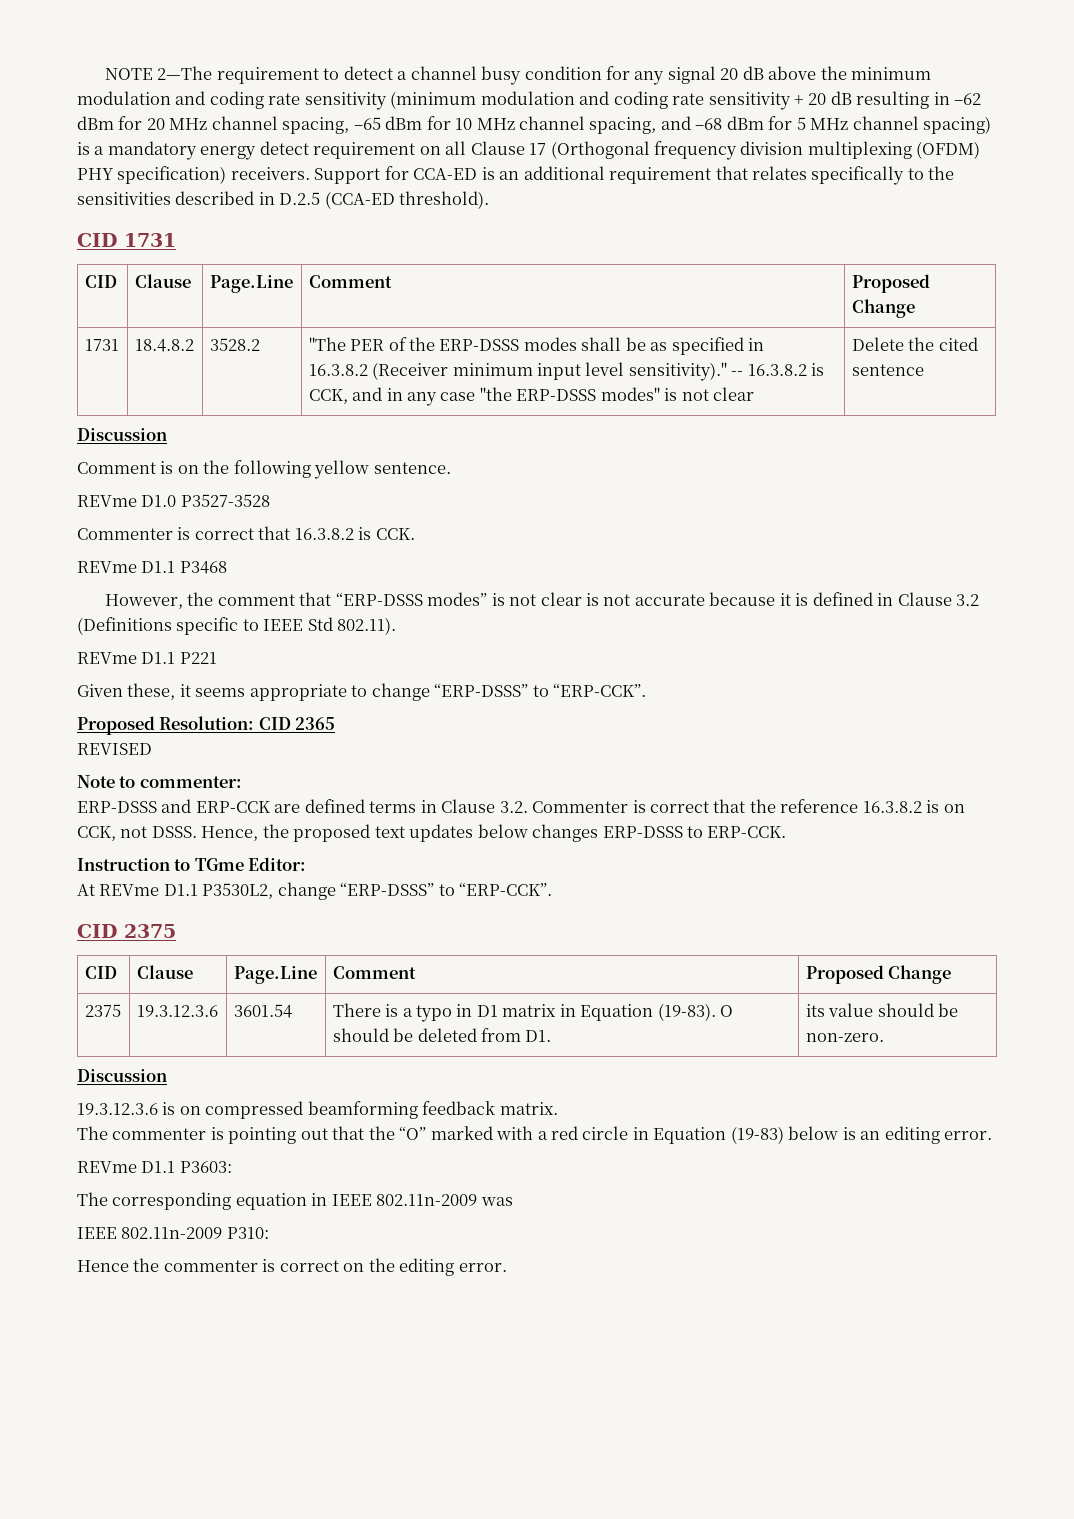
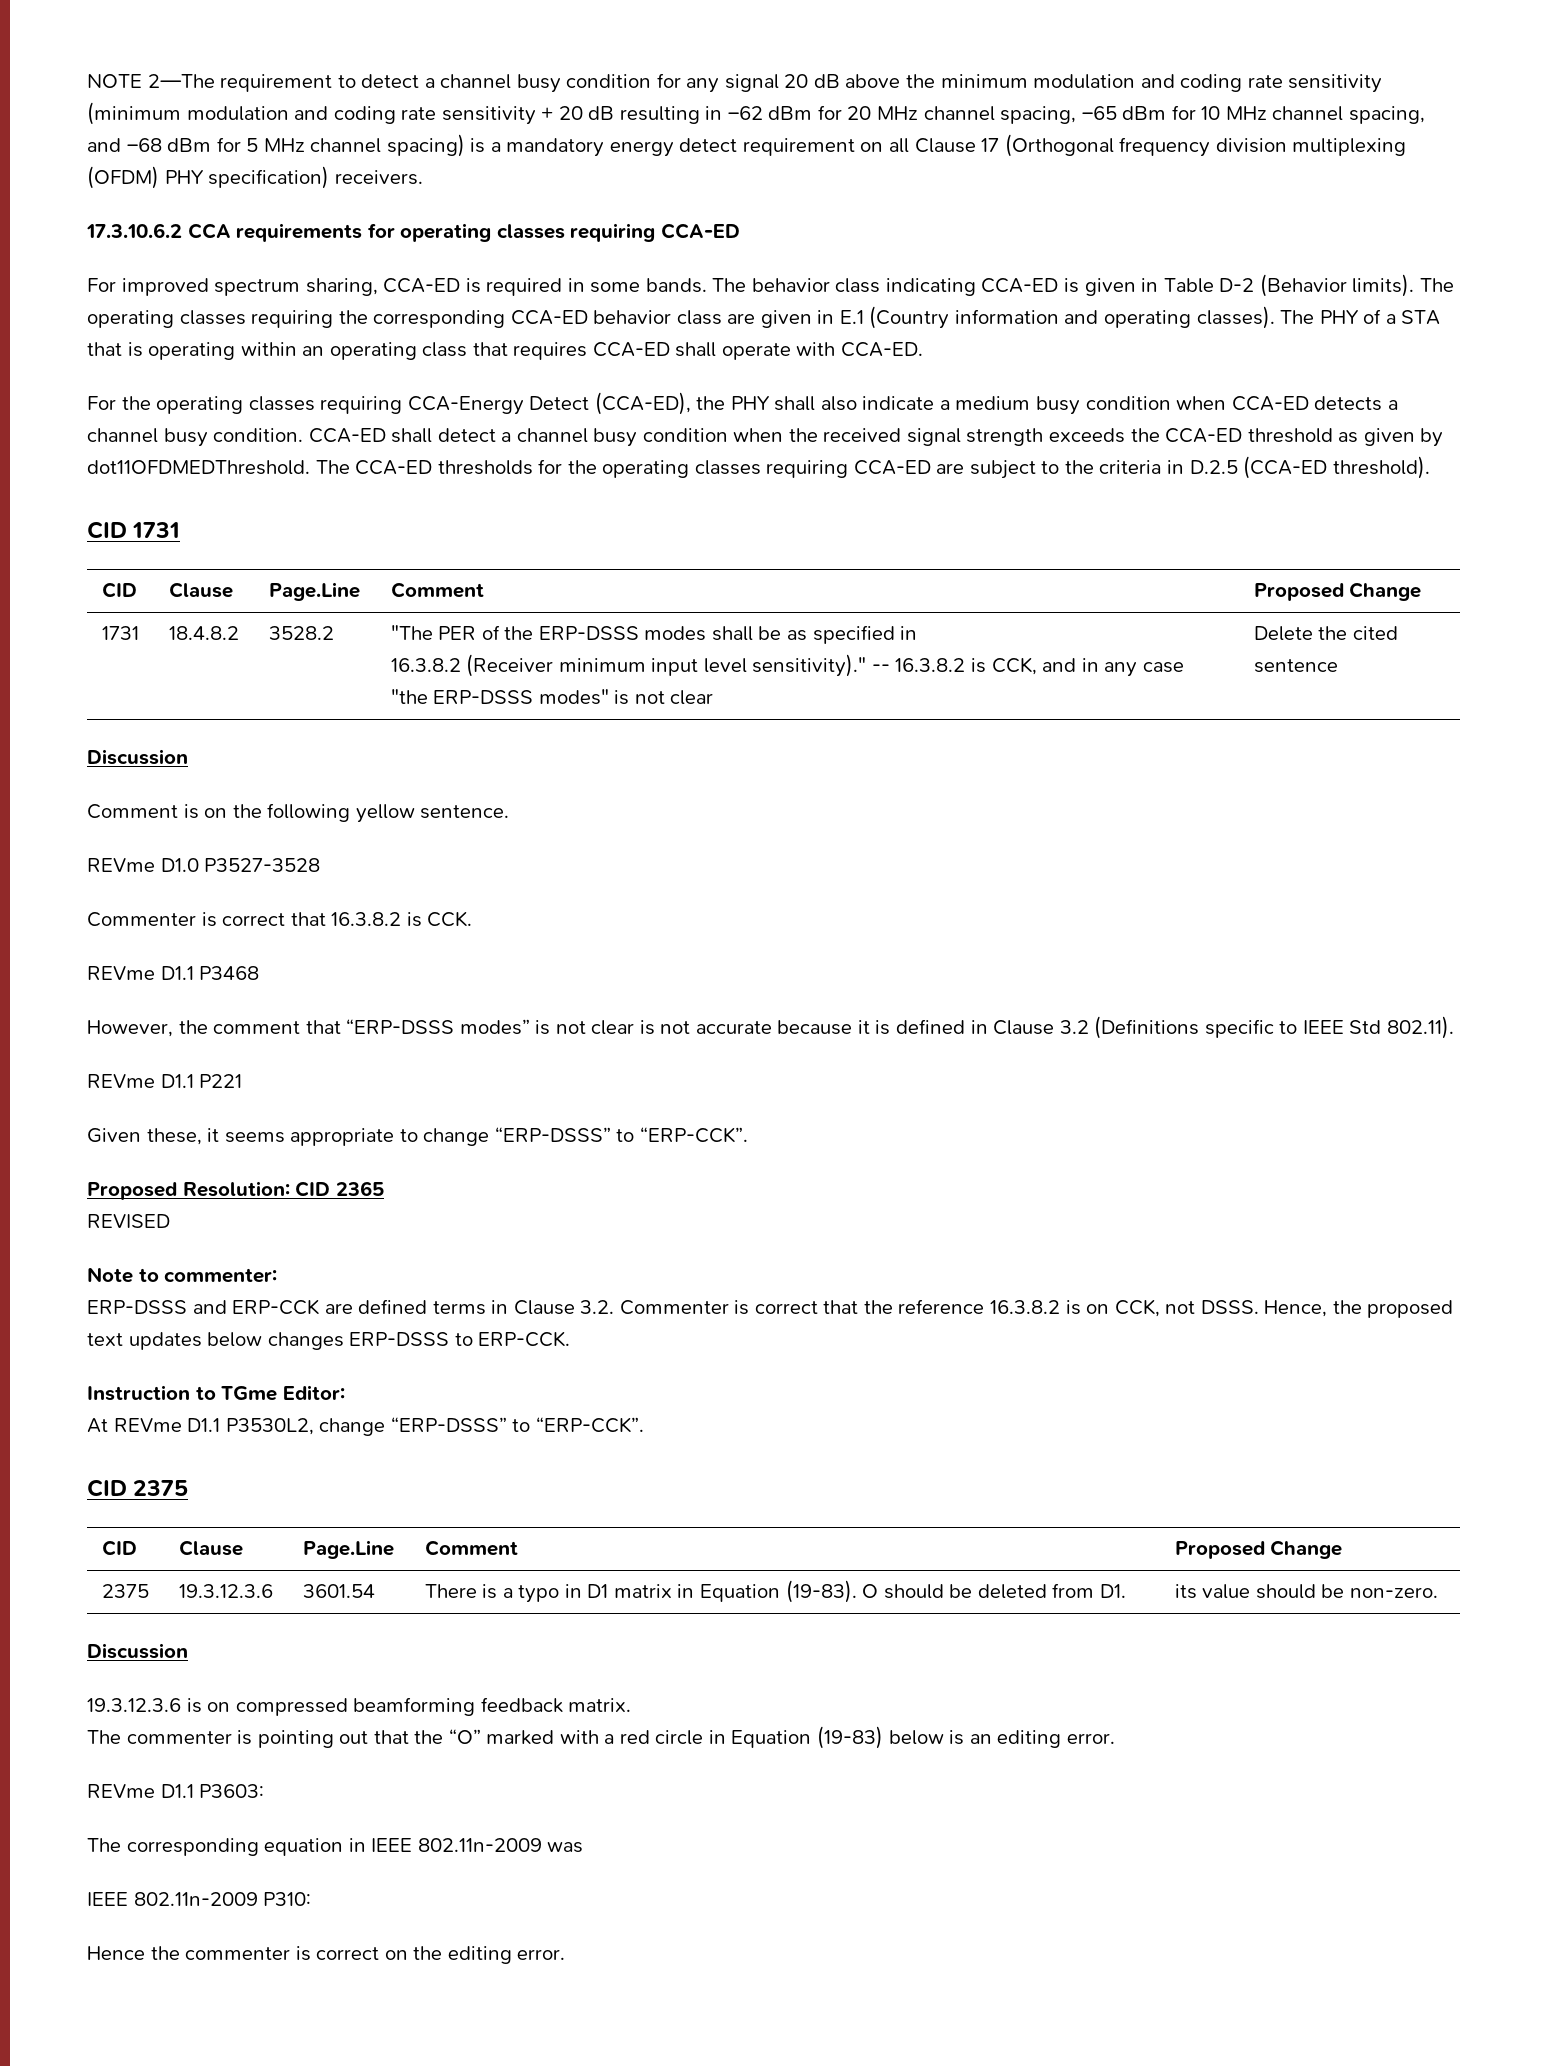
[314,166,955,185] [77,191,255,205] Support for CCA-ED is an additional requirement that relates specifically to the sensitivities described -> [86,223,740,242] [87,274,1454,297] [87,306,1441,329] [87,342,923,360] [87,392,1398,415] [87,428,1444,447] [87,459,1162,479] // 17.3.10.6.2 CCA requirements for operating classes requiring CCA-ED // For improved spectrum sharing, CCA-ED is required in some bands. The behavior class indicating CCA-ED is given in Table D-2 (Behavior limits). The operating classes requiring the corresponding CCA-ED behavior class are given in E.1 (Country information and operating classes). The PHY of a STA that is operating within an operating class that requires CCA-ED shall operate with CCA-ED. // For the operating classes requiring CCA-Energy Detect (CCA-ED), the PHY shall also indicate a medium busy condition when CCA-ED detects a channel busy condition. CCA-ED shall detect a channel busy condition when the received signal strength exceeds the CCA-ED threshold as given by dot11OFDMEDThreshold. The CCA-ED thresholds for the operating classes requiring CCA-ED are subject to the criteria

